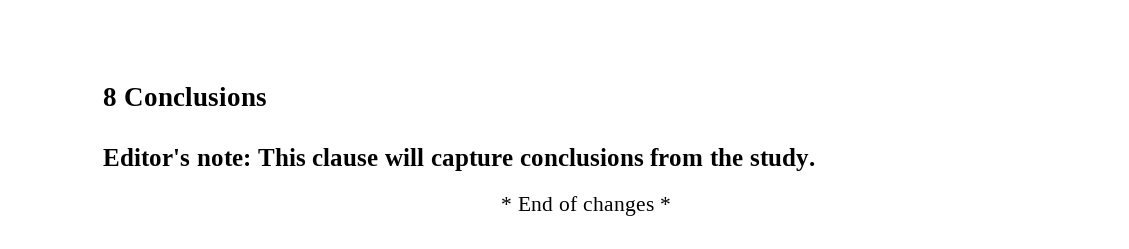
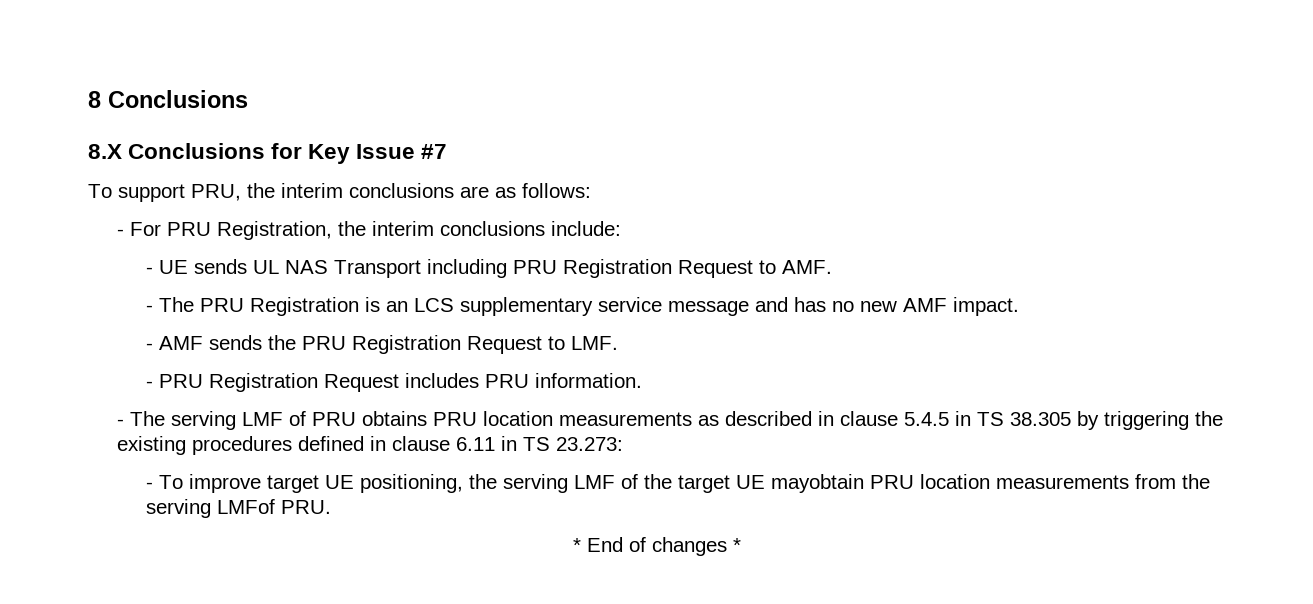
[103,148,815,171] Editor's note: This clause will capture conclusions from the study. -> [88,143,448,164] [88,183,591,202] [116,221,621,240] [145,259,832,278] [145,297,1019,316] [145,335,618,354] [145,373,642,392] [116,411,1223,430] [116,436,623,455] [145,474,1210,493] [145,499,331,518] 8.X Conclusions for Key Issue #7 // To support PRU, the interim conclusions are as follows: // - For PRU Registration, the interim conclusions include: // - UE sends UL NAS Transport including PRU Registration Request to AMF. // - The PRU Registration is an LCS supplementary service message and has no new AMF impact. // - AMF sends the PRU Registration Request to LMF. // - PRU Registration Request includes PRU information. // - The serving LMF of PRU obtains PRU location measurements as described in clause 5.4.5 in TS 38.305 by triggering the existing procedures defined in clause 6.11 in TS 23.273: // - To improve target UE positioning, the serving LMF of the target UE mayobtain PRU location measurements from the serving LMFof PRU.

